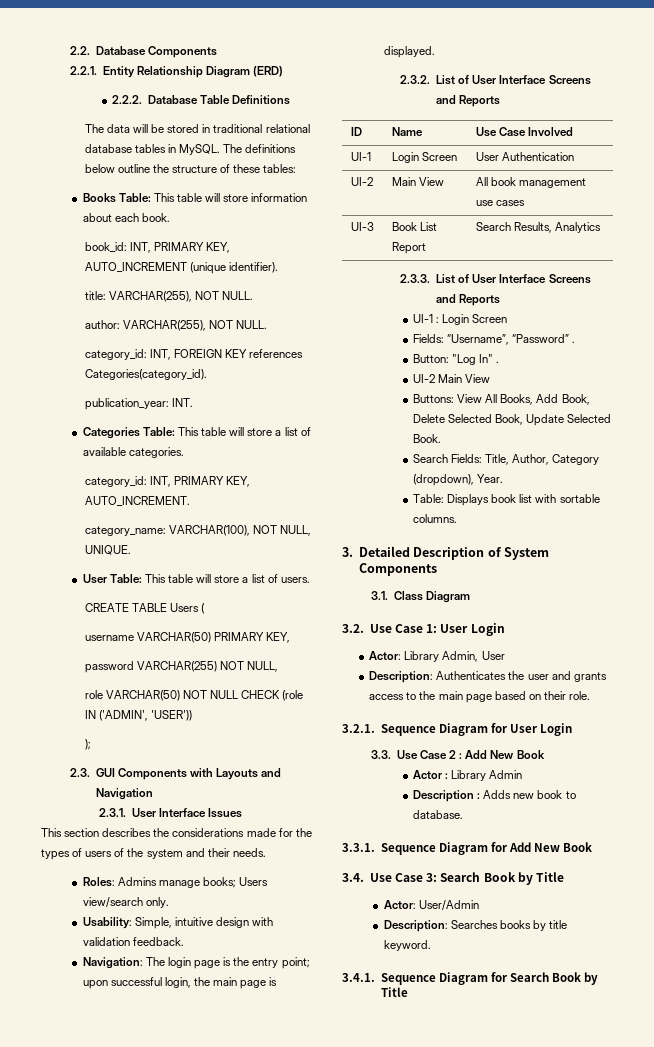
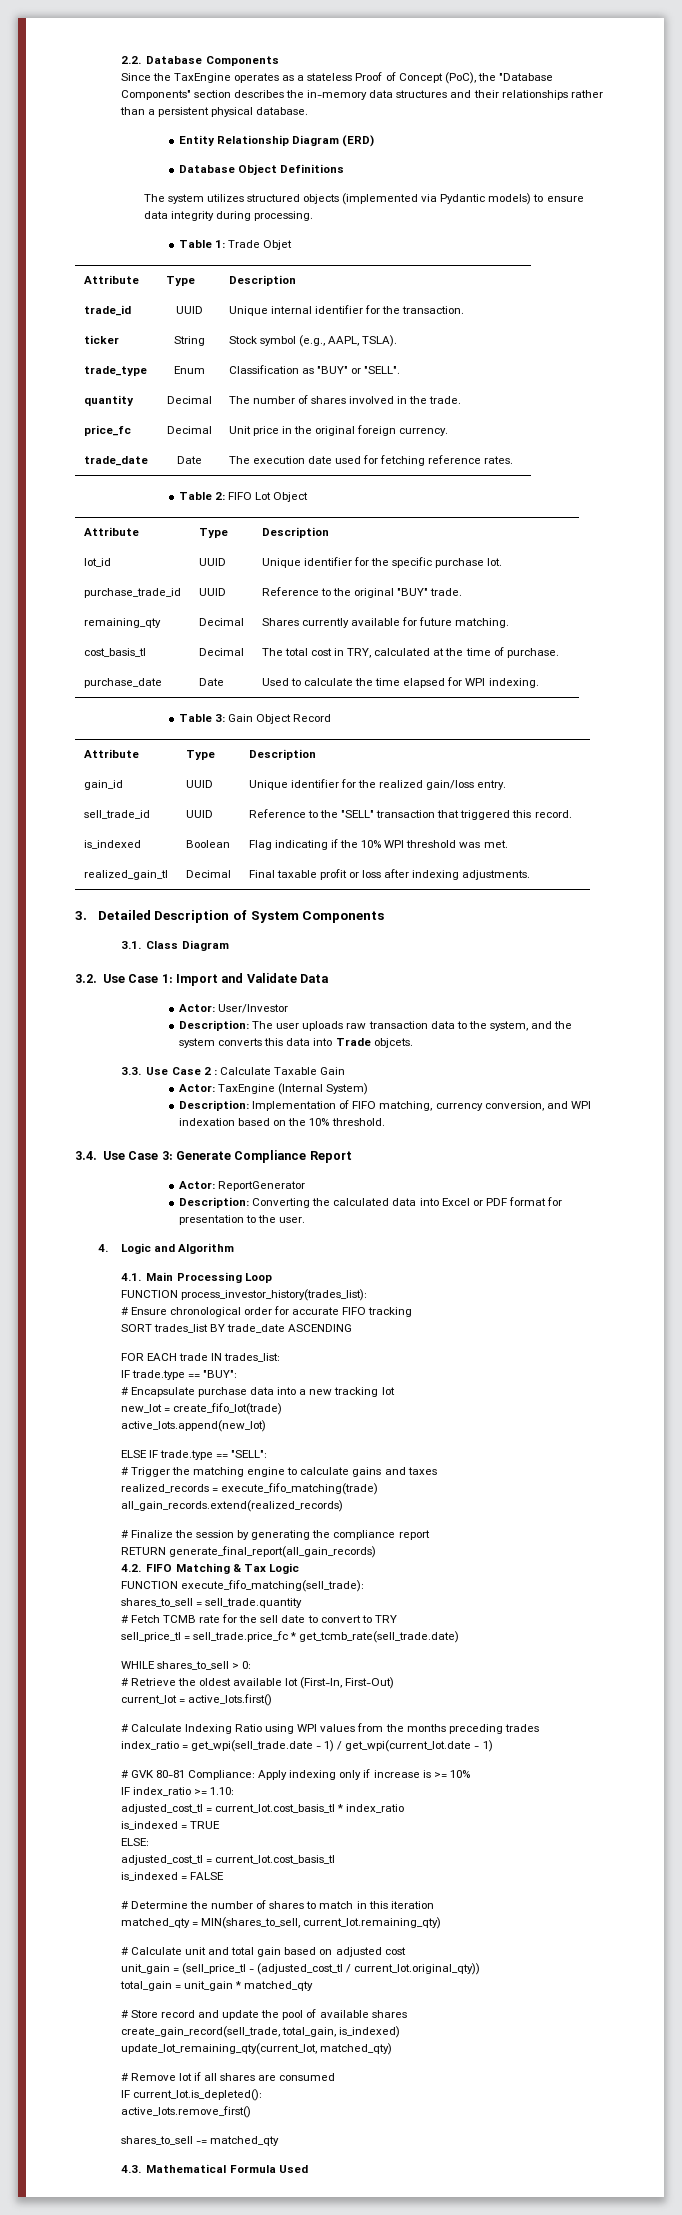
[70,66,98,75] 2.2.1. -> [120,72,553,84] [120,90,603,100] [119,107,309,117] Since the TaxEngine operates as a stateless Proof of Concept (PoC), the "Database Components" section describes the in-memory data structures and their relationships rather than a persistent physical database. //
[112,95,230,105] 2.2.2. Database Table -> [178,164,278,175] Database Object
[106,124,310,133] [84,144,297,155] [84,164,297,173] [82,193,308,203] [82,213,171,222] [84,242,231,253] [84,262,278,274] [84,291,254,302] [84,320,268,331] [84,349,304,360] [84,369,207,380] [84,398,193,410] [82,427,311,439] [82,447,184,458] [84,476,251,487] [84,496,190,506] [84,525,312,536] [84,545,131,555] [82,574,310,584] [84,603,206,614] [84,632,291,643] [84,661,279,673] [84,690,304,701] [84,710,192,721] [84,739,91,750] [70,768,282,780] [95,788,153,800] [99,808,243,818] [41,828,312,837] [41,848,266,860] [82,877,269,888] [82,897,169,908] [82,917,274,929] [82,937,184,946] [82,957,310,969] [82,977,278,989] [383,46,435,58] [400,75,591,85] [436,95,501,107] [350,127,362,136] [391,127,423,136] [475,127,573,137] [350,152,371,161] [391,152,457,163] [475,152,574,161] [350,177,373,186] [391,177,444,186] [475,177,586,188] [475,200,525,206] [350,222,374,231] [391,222,437,231] [391,242,426,254] [475,222,601,233] [400,274,591,284] [436,294,501,306] [413,314,508,325] [413,334,576,345] [413,354,500,365] [413,374,491,383] [413,394,590,405] [413,414,612,426] [413,434,442,443] [413,454,600,465] [413,474,504,486] [413,494,600,506] [413,514,458,523] data will be stored in traditional relational database tables in MySQL. The definitions below outline the structure of these tables: // Books Table: This table will store information about each book. // book_id: INT, PRIMARY KEY, AUTO_INCREMENT (unique identifier). // title: VARCHAR(255), NOT NULL. // author: VARCHAR(255), NOT NULL. // category_id: INT, FOREIGN KEY references Categories(category_id). // publication_year: INT. // Categories Table: This table will store a list of available categories. // category_id: INT, PRIMARY KEY, AUTO_INCREMENT. // category_name: VARCHAR(100), NOT NULL, UNIQUE. // User Table: This table will store a list of users. // CREATE TABLE Users ( // username VARCHAR(50) PRIMARY KEY, // password VARCHAR(255) NOT NULL, // role VARCHAR(50) NOT NULL CHECK (role IN ('ADMIN', 'USER')) // ); // 2.3. GUI Components with Layouts and Navigation // 2.3.1. User Interface Issues // This section describes the considerations made for the types of users of the system and their needs. // Roles: Admins manage books; Users view/search only. // Usability: Simple, intuitive design with validation feedback. // Navigation: The login page is the entry point; upon successful login, the main page is displayed. // 2.3.2. List of User Interface Screens and Reports // ID | Name | Use Case Involved // UI-1 | Login Screen | User Authentication // UI-2 | Main View | All book management use cases // UI-3 | Book List Report | Search Results, Analytics // 2.3.3. List of User Interface Screens and Reports // UI-1 : Login Screen // Fields: “Username”, “Password” . // Button: "Log In" . // UI-2 Main View // Buttons: View All Books, Add Book, Delete Selected Book, Update Selected Book. // Search Fields: Title, Author, Category (dropdown), Year. // Table: Displays book list with sortable columns. -> [167,193,584,205] [143,211,313,221] [178,240,293,250] [83,275,139,284] [165,276,195,286] [228,275,296,286] [83,305,131,316] [175,306,203,314] [228,305,465,316] [83,335,119,344] [173,336,205,346] [228,335,398,347] [83,366,147,376] [173,366,205,374] [228,365,401,374] [83,395,134,406] [166,396,212,404] [228,395,462,404] [83,425,131,436] [166,426,212,434] [228,425,449,436] [83,456,148,466] [176,456,202,464] [228,455,514,466] [178,492,309,502] [83,527,139,536] [198,528,228,538] [261,527,329,538] [83,558,111,567] [198,558,226,566] [261,557,503,568] [83,588,181,598] [198,588,226,596] [261,587,463,598] [83,618,161,628] [198,618,244,626] [261,617,510,628] [83,648,146,657] [198,648,244,656] [261,647,559,658] [83,678,162,688] [198,678,224,686] [261,677,539,688] [178,714,332,724] [83,749,139,758] [185,750,215,760] [248,749,316,760] [83,780,123,790] [185,780,213,788] [248,779,507,790] [83,810,150,819] [185,810,213,818] [248,809,572,820] [83,840,141,849] [185,840,230,848] [248,839,508,850] [83,870,168,880] [185,870,231,878] [248,869,531,880] system utilizes structured objects (implemented via Pydantic models) to ensure data integrity during processing. // Table 1: Trade Objet // Attribute | Type | Description // trade_id | UUID | Unique internal identifier for the transaction. // ticker | String | Stock symbol (e.g., AAPL, TSLA). // trade_type | Enum | Classification as "BUY" or "SELL". // quantity | Decimal | The number of shares involved in the trade. // price_fc | Decimal | Unit price in the original foreign currency. // trade_date | Date | The execution date used for fetching reference rates. // Table 2: FIFO Lot Object // Attribute | Type | Description // lot_id | UUID | Unique identifier for the specific purchase lot. // purchase_trade_id | UUID | Reference to the original "BUY" trade. // remaining_qty | Decimal | Shares currently available for future matching. // cost_basis_tl | Decimal | The total cost in TRY, calculated at the time of purchase. // purchase_date | Date | Used to calculate the time elapsed for WPI indexing. // Table 3: Gain Object Record // Attribute | Type | Description // gain_id | UUID | Unique identifier for the realized gain/loss entry. // sell_trade_id | UUID | Reference to the "SELL" transaction that triggered this record. // is_indexed | Boolean | Flag indicating if the 10% WPI threshold was met. // realized_gain_tl | Decimal | Final taxable profit or loss after indexing adjustments.
[440,623,505,636] [369,651,505,662] [369,671,607,683] [369,691,591,703] [342,723,573,736] User Login // Actor: Library Admin, User // Description: Authenticates the user and grants access to the main page based on their role. // 3.2.1. Sequence Diagram for User Login -> [175,973,329,986] [178,1004,289,1013] [178,1020,573,1031] [178,1038,413,1048] Import and Validate Data // Actor: User/Investor // Description: The user uploads raw transaction data to the system, and the system converts this data into Trade objcets.
[465,750,545,759] [413,770,523,781] [413,790,576,802] [413,810,464,819] [342,842,593,855] Add New Book // Actor : Library Admin // Description : Adds new book to database. // 3.3.1. Sequence Diagram for Add New Book -> [219,1067,346,1075] [178,1083,369,1095] [178,1100,591,1111] [178,1118,385,1126] Calculate Taxable Gain // Actor: TaxEngine (Internal System) // Description: Implementation of FIFO matching, currency conversion, and WPI indexation based on the 10% threshold.
[440,872,565,885] [383,900,479,911] [383,920,568,932] [383,940,431,951] [342,972,599,985] [380,987,408,997] Search Book by Title // Actor: User/Admin // Description: Searches books by title keyword. // 3.4.1. Sequence Diagram for Search Book by Title -> [175,1150,352,1163] [178,1181,306,1191] [178,1197,563,1208] [178,1215,306,1225] [97,1243,234,1254] [120,1272,272,1283] [120,1289,367,1301] [120,1306,413,1317] [120,1324,353,1333] [120,1353,281,1362] [120,1370,237,1380] [120,1387,395,1397] [120,1403,282,1415] [120,1420,266,1432] [120,1450,268,1460] [120,1467,437,1477] [120,1483,378,1495] [120,1500,343,1512] [120,1530,430,1540] [120,1546,376,1558] [120,1563,299,1574] [120,1580,364,1592] [120,1598,302,1608] [120,1614,397,1623] [120,1631,460,1643] [120,1661,251,1670] [120,1677,395,1689] [120,1694,272,1706] [120,1723,539,1734] [120,1740,493,1752] [120,1769,470,1780] [120,1787,234,1796] [120,1804,405,1814] [120,1821,220,1830] [120,1838,149,1846] [120,1855,335,1865] [120,1872,224,1881] [120,1900,434,1909] [120,1917,441,1929] [120,1947,406,1957] [120,1963,481,1975] [119,1981,314,1991] [120,2009,407,2020] [120,2026,400,2038] [120,2043,392,2055] [120,2072,336,2081] [120,2089,262,2101] [120,2106,251,2118] [120,2136,279,2146] [120,2164,308,2173] Generate Compliance Report // Actor: ReportGenerator // Description: Converting the calculated data into Excel or PDF format for presentation to the user. // 4. Logic and Algorithm // 4.1. Main Processing Loop // FUNCTION process_investor_history(trades_list): // # Ensure chronological order for accurate FIFO tracking // SORT trades_list BY trade_date ASCENDING // FOR EACH trade IN trades_list: // IF trade.type == "BUY": // # Encapsulate purchase data into a new tracking lot // new_lot = create_fifo_lot(trade) // active_lots.append(new_lot) // ELSE IF trade.type == "SELL": // # Trigger the matching engine to calculate gains and taxes // realized_records = execute_fifo_matching(trade) // all_gain_records.extend(realized_records) // # Finalize the session by generating the compliance report // RETURN generate_final_report(all_gain_records) // 4.2. FIFO Matching & Tax Logic // FUNCTION execute_fifo_matching(sell_trade): // shares_to_sell = sell_trade.quantity // # Fetch TCMB rate for the sell date to convert to TRY // sell_price_tl = sell_trade.price_fc * get_tcmb_rate(sell_trade.date) // WHILE shares_to_sell > 0: // # Retrieve the oldest available lot (First-In, First-Out) // current_lot = active_lots.first() // # Calculate Indexing Ratio using WPI values from the months preceding trades // index_ratio = get_wpi(sell_trade.date - 1) / get_wpi(current_lot.date - 1) // # GVK 80-81 Compliance: Apply indexing only if increase is >= 10% // IF index_ratio >= 1.10: // adjusted_cost_tl = current_lot.cost_basis_tl * index_ratio // is_indexed = TRUE // ELSE: // adjusted_cost_tl = current_lot.cost_basis_tl // is_indexed = FALSE // # Determine the number of shares to match in this iteration // matched_qty = MIN(shares_to_sell, current_lot.remaining_qty) // # Calculate unit and total gain based on adjusted cost // unit_gain = (sell_price_tl - (adjusted_cost_tl / current_lot.original_qty)) // total_gain = unit_gain * matched_qty // # Store record and update the pool of available shares // create_gain_record(sell_trade, total_gain, is_indexed) // update_lot_remaining_qty(current_lot, matched_qty) // # Remove lot if all shares are consumed // IF current_lot.is_depleted(): // active_lots.remove_first() // shares_to_sell -= matched_qty // 4.3. Mathematical Formula Used

